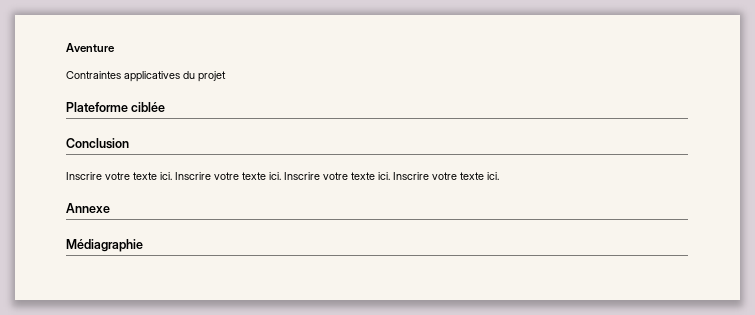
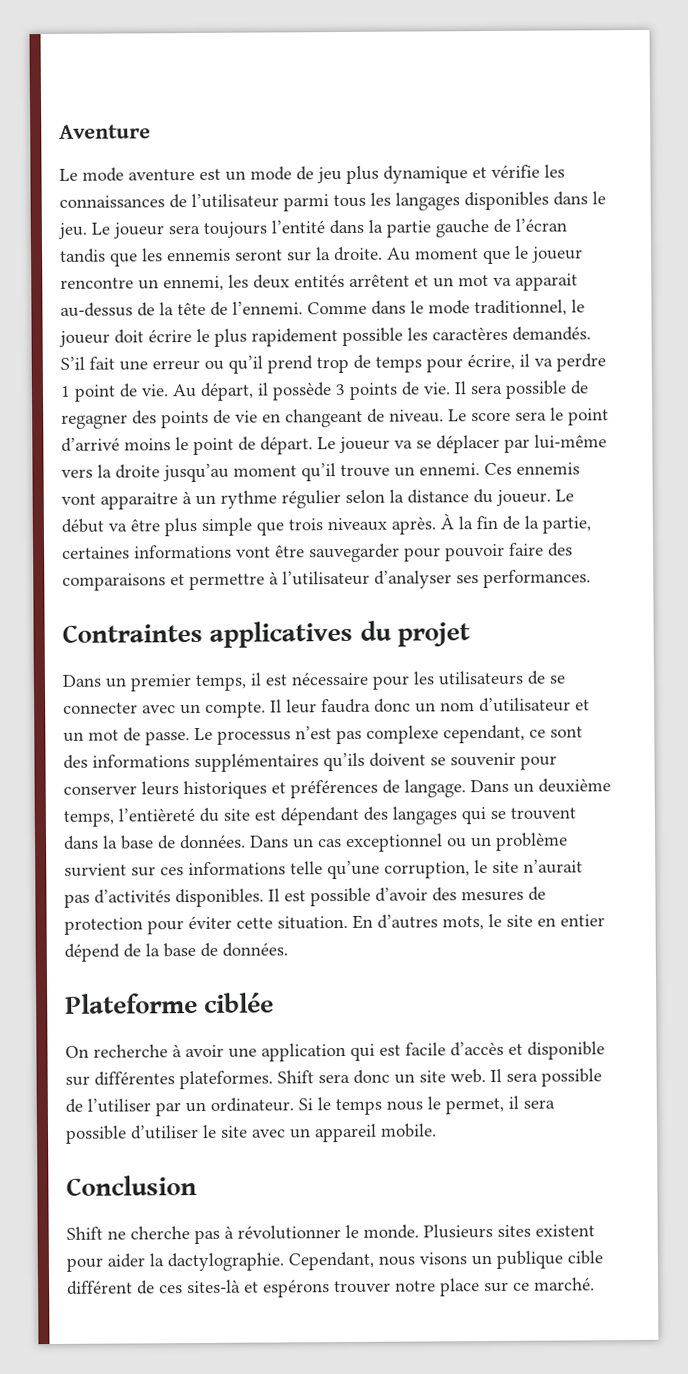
[66,71,226,82] [66,102,166,112] [66,138,129,149] [66,172,499,180] [66,203,110,213] [66,239,143,252] Contraintes applicatives du projet // Plateforme ciblée // Conclusion // Inscrire votre texte ici. Inscrire votre texte ici. Inscrire votre texte ici. Inscrire votre texte ici. // Annexe // Médiagraphie -> [59,164,565,184] [59,191,606,212] [58,218,567,239] [60,245,583,267] [60,273,578,292] [60,299,585,317] [59,326,591,347] [60,353,606,374] [60,380,589,402] [61,407,609,429] [61,434,607,456] [61,462,580,483] [61,488,574,510] [61,513,591,537] [62,542,573,563] [62,569,591,591] [62,620,470,648] [62,670,565,692] [63,697,590,718] [63,724,583,746] [63,752,557,773] [63,778,611,800] [63,806,576,827] [64,832,568,852] [64,859,583,880] [64,886,546,908] [64,913,605,935] [64,942,288,962] [65,992,275,1014] [65,1041,605,1062] [65,1068,602,1090] [65,1095,555,1117] [65,1123,437,1144] [66,1175,197,1196] [66,1224,595,1245] [66,1250,603,1272] [67,1277,595,1298] Le mode aventure est un mode de jeu plus dynamique et vérifie les connaissances de l’utilisateur parmi tous les langages disponibles dans le jeu. Le joueur sera toujours l’entité dans la partie gauche de l’écran tandis que les ennemis seront sur la droite. Au moment que le joueur rencontre un ennemi, les deux entités arrêtent et un mot va apparait au-dessus de la tête de l’ennemi. Comme dans le mode traditionnel, le joueur doit écrire le plus rapidement possible les caractères demandés. S’il fait une erreur ou qu’il prend trop de temps pour écrire, il va perdre 1 point de vie. Au départ, il possède 3 points de vie. Il sera possible de regagner des points de vie en changeant de niveau. Le score sera le point d’arrivé moins le point de départ. Le joueur va se déplacer par lui-même vers la droite jusqu’au moment qu’il trouve un ennemi. Ces ennemis vont apparaitre à un rythme régulier selon la distance du joueur. Le début va être plus simple que trois niveaux après. À la fin de la partie, certaines informations vont être sauvegarder pour pouvoir faire des comparaisons et permettre à l’utilisateur d’analyser ses performances. // Contraintes applicatives du projet // Dans un premier temps, il est nécessaire pour les utilisateurs de se connecter avec un compte. Il leur faudra donc un nom d’utilisateur et un mot de passe. Le processus n’est pas complexe cependant, ce sont des informations supplémentaires qu’ils doivent se souvenir pour conserver leurs historiques et préférences de langage. Dans un deuxième temps, l’entièreté du site est dépendant des langages qui se trouvent dans la base de données. Dans un cas exceptionnel ou un problème survient sur ces informations telle qu’une corruption, le site n’aurait pas d’activités disponibles. Il est possible d’avoir des mesures de protection pour éviter cette situation. En d’autres mots, le site en entier dépend de la base de données. // Plateforme ciblée // On recherche à avoir une application qui est facile d’accès et disponible sur différentes plateformes. Shift sera donc un site web. Il sera possible de l’utiliser par un ordinateur. Si le temps nous le permet, il sera possible d’utiliser le site avec un appareil mobile. // Conclusion // Shift ne cherche pas à révolutionner le monde. Plusieurs sites existent pour aider la dactylographie. Cependant, nous visons un publique cible différent de ces sites-là et espérons trouver notre place sur ce marché.

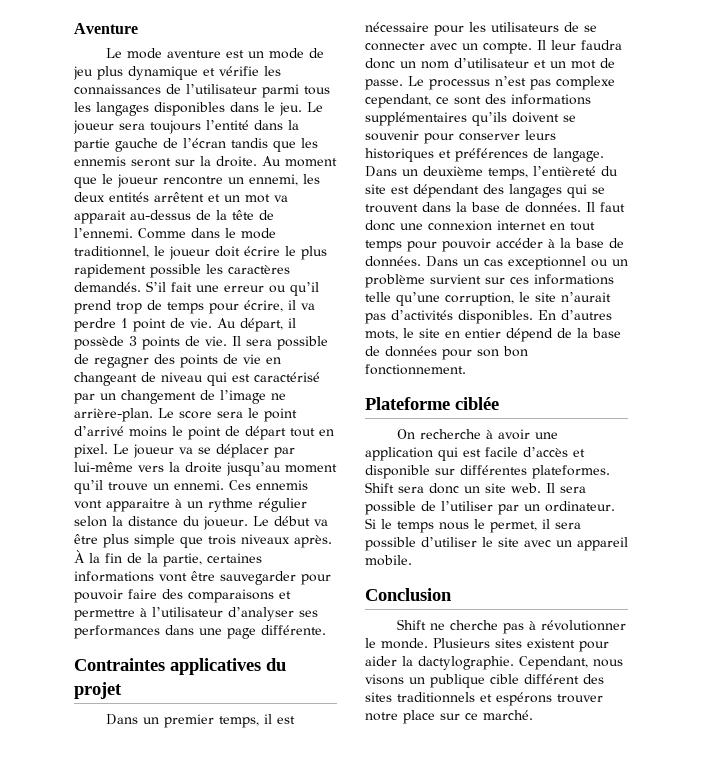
[389,409,444,423] niveau. -> [161,372,320,386] [74,390,286,404] [74,408,153,422] niveau qui est caractérisé par un changement de l’image ne arrière-plan.
[260,436,313,455] départ. -> [245,426,334,440] [74,444,108,458] départ tout en pixel.
[483,569,591,589] performances. -> [74,625,326,639] performances dans une page différente.
(246, 842) none -> [586,202,625,212] [365,220,595,231] [365,238,624,252] [365,256,421,267] Il faut donc une connexion internet en tout temps pour pouvoir accéder à la base de données.
[268,886,546,907] [64,915,348,935] Il est possible d’avoir des mesures de protection pour éviter cette situation. -> (533, 317) none
[222,942,288,957] données. -> [385,346,528,360] [365,364,466,375] données pour son bon fonctionnement.
[137,1279,241,1295] de ces sites-là -> [583,674,604,684] [365,692,475,703] des sites traditionnels

